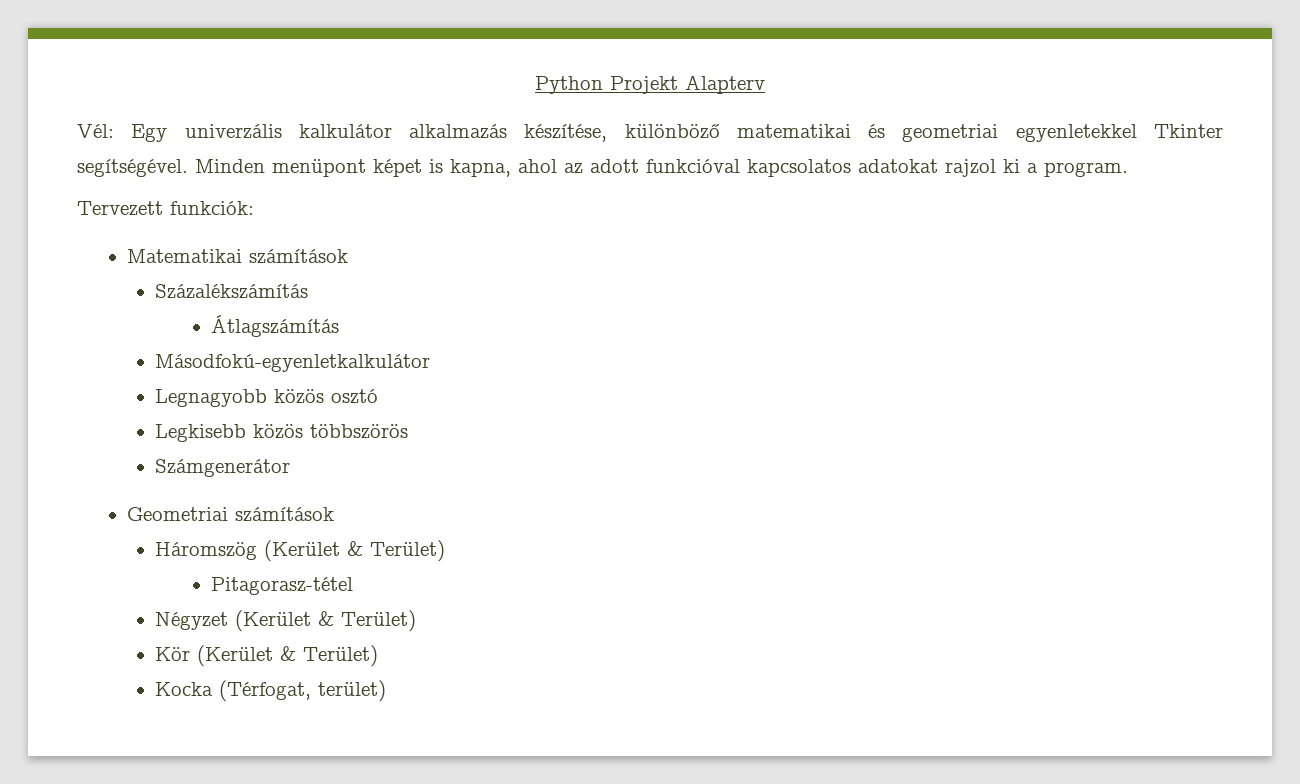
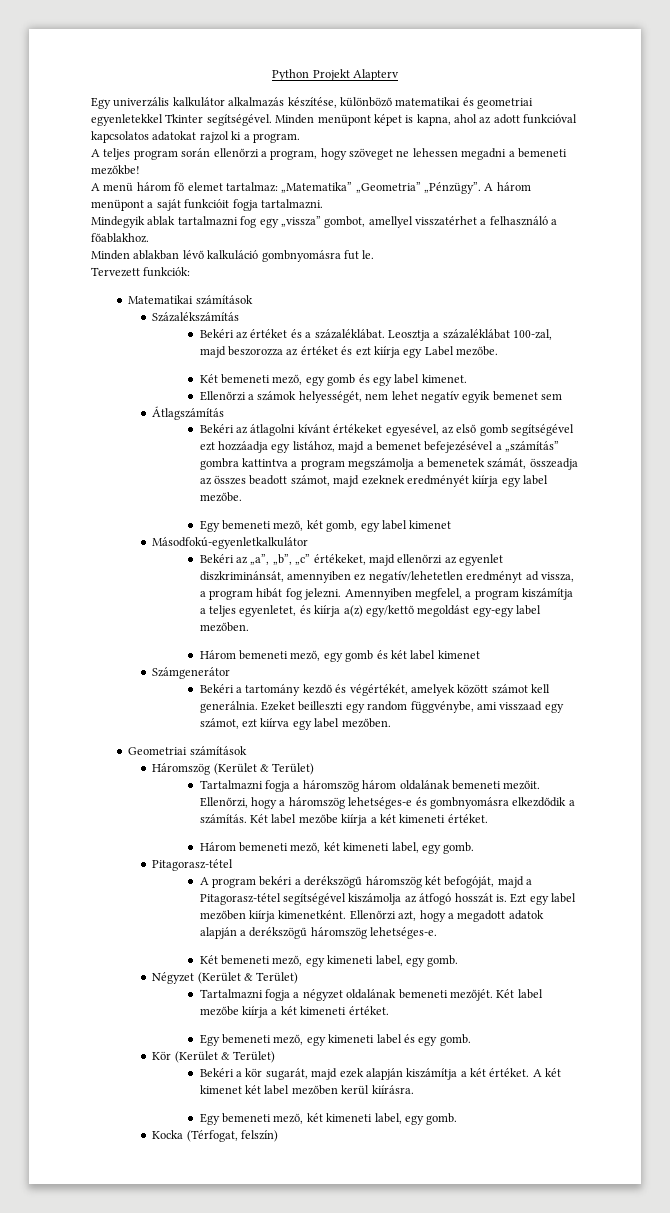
[77,124,114,138] Vél: -> (399, 75) none
(1128, 169) none -> [91,148,567,160] [91,165,140,175] [91,182,531,194] [91,199,323,211] [91,216,558,228] [91,233,149,243] [91,250,375,262] // A teljes program során ellenőrzi a program, hogy szöveget ne lehessen megadni a bemeneti mezőkbe! // A menü három fő elemet tartalmaz: „Matematika” „Geometria” „Pénzügy”. A három menüpont a saját funkcióit fogja tartalmazni. // Mindegyik ablak tartalmazni fog egy „vissza” gombot, amellyel visszatérhet a felhasználó a főablakhoz. // Minden ablakban lévő kalkuláció gombnyomásra fut le.
[211,314,340,337] [155,354,431,372] [155,389,379,407] [155,424,409,442] [155,459,291,477] Átlagszámítás // Másodfokú-egyenletkalkulátor // Legnagyobb közös osztó // Legkisebb közös többszörös // Számgenerátor -> [199,329,553,341] [199,346,499,358] [199,374,467,386] [199,391,563,403] [152,406,225,420] [199,424,575,436] [199,441,560,453] [199,458,578,470] [199,475,549,487] [199,492,242,502] [199,520,452,532] [152,536,309,549] [199,554,504,566] [199,571,574,583] [199,588,574,600] [199,605,542,617] [199,622,249,632] [199,650,480,662] [152,667,231,679] [199,684,551,696] [199,701,564,713] [199,718,391,730] Bekéri az értéket és a százaléklábat. Leosztja a százaléklábat 100-zal, majd beszorozza az értéket és ezt kiírja egy Label mezőbe. // Két bemeneti mező, egy gomb és egy label kimenet. // Ellenőrzi a számok helyességét, nem lehet negatív egyik bemenet sem // Átlagszámítás // Bekéri az átlagolni kívánt értékeket egyesével, az első gomb segítségével ezt hozzáadja egy listához, majd a bemenet befejezésével a „számítás” gombra kattintva a program megszámolja a bemenetek számát, összeadja az összes beadott számot, majd ezeknek eredményét kiírja egy label mezőbe. // Egy bemeneti mező, két gomb, egy label kimenet // Másodfokú-egyenletkalkulátor // Bekéri az „a”, „b”, „c” értékeket, majd ellenőrzi az egyenlet diszkriminánsát, amennyiben ez negatív/lehetetlen eredményt ad vissza, a program hibát fog jelezni. Amennyiben megfelel, a program kiszámítja a teljes egyenletet, és kiírja a(z) egy/kettő megoldást egy-egy label mezőben. // Három bemeneti mező, egy gomb és két label kimenet // Számgenerátor // Bekéri a tartomány kezdő és végértékét, amelyek között számot kell generálnia. Ezeket beilleszti egy random függvénybe, ami visszaad egy számot, ezt kiírva egy label mezőben.
[211,577,354,595] [155,610,417,632] [155,645,379,667] Pitagorasz-tétel // Négyzet (Kerület & Terület) // Kör (Kerület & Terület) -> [199,780,541,792] [199,797,575,809] [199,814,488,826] [199,842,475,854] [152,859,234,871] [199,876,533,888] [199,893,577,905] [199,910,544,922] [199,927,438,939] [199,955,459,967] [152,972,299,984] [199,989,543,1001] [199,1006,389,1018] [199,1034,471,1046] [152,1051,276,1063] [199,1068,562,1080] [199,1085,414,1095] [199,1113,458,1125] Tartalmazni fogja a háromszög három oldalának bemeneti mezőit. Ellenőrzi, hogy a háromszög lehetséges-e és gombnyomásra elkezdődik a számítás. Két label mezőbe kiírja a két kimeneti értéket. // Három bemeneti mező, két kimeneti label, egy gomb. // Pitagorasz-tétel // A program bekéri a derékszögű háromszög két befogóját, majd a Pitagorasz-tétel segítségével kiszámolja az átfogó hosszát is. Ezt egy label mezőben kiírja kimenetként. Ellenőrzi azt, hogy a megadott adatok alapján a derékszögű háromszög lehetséges-e. // Két bemeneti mező, egy kimeneti label, egy gomb. // Négyzet (Kerület & Terület) // Tartalmazni fogja a négyzet oldalának bemeneti mezőjét. Két label mezőbe kiírja a két kimeneti értéket. // Egy bemeneti mező, egy kimeneti label és egy gomb. // Kör (Kerület & Terület) // Bekéri a kör sugarát, majd ezek alapján kiszámítja a két értéket. A két kimenet két label mezőben kerül kiírásra. // Egy bemeneti mező, két kimeneti label, egy gomb.
[318,680,387,702] terület) -> [240,1130,278,1142] felszín)

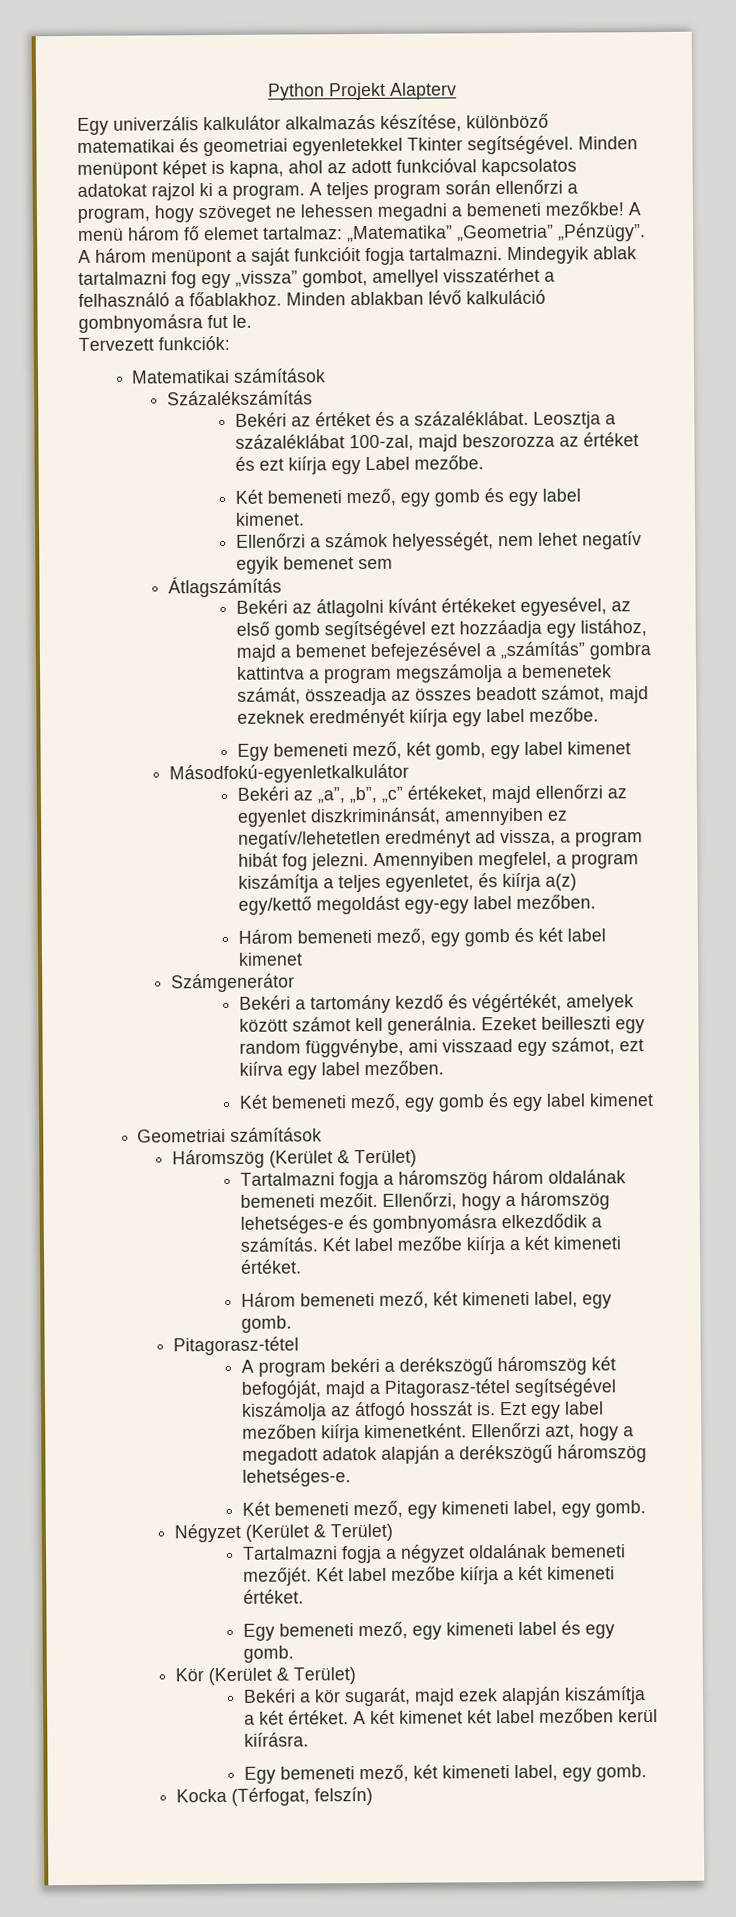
(300, 138) // -> (305, 192) none
(140, 170) // -> (624, 208) none
(323, 204) // -> (503, 254) none
(149, 238) // -> (282, 299) none
(391, 723) none -> [238,1093,654,1112] // Két bemeneti mező, egy gomb és egy label kimenet

